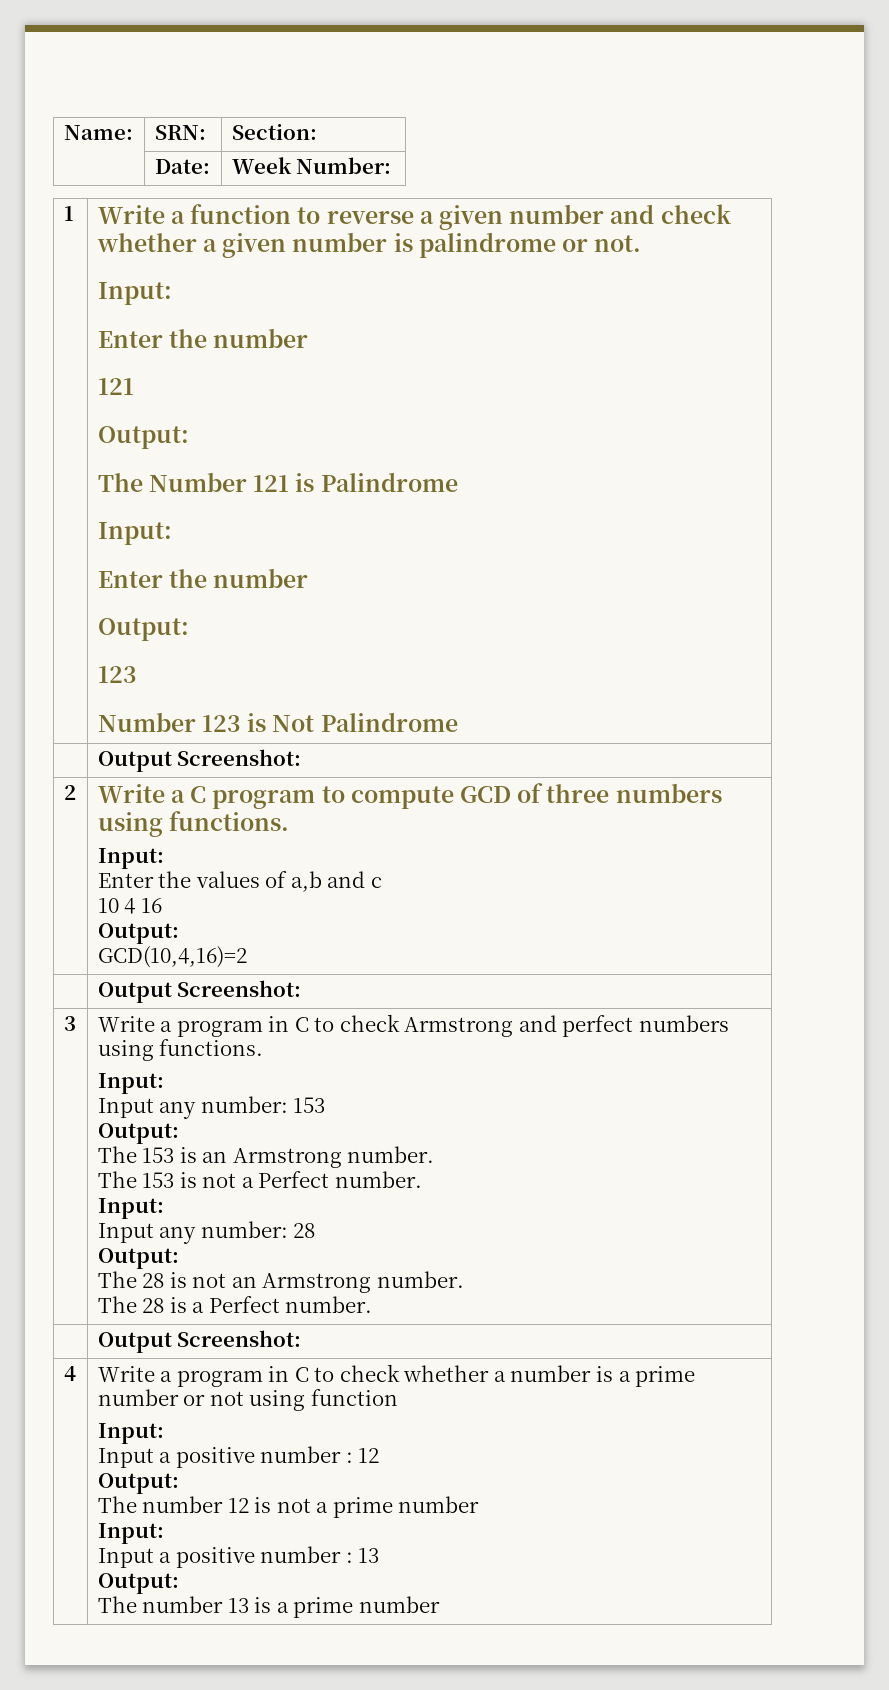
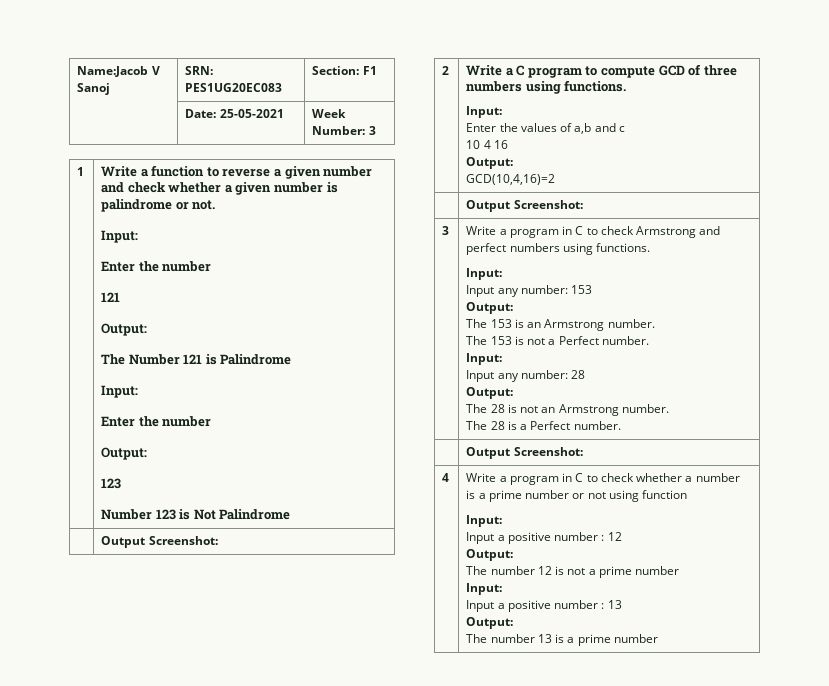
[63,125,133,140] Name: -> [77,66,160,77] [77,83,111,95] Name:Jacob V Sanoj
(206, 132) none -> [185,83,283,92] PES1UG20EC083
(317, 132) none -> [362,66,377,75] F1
(210, 166) none -> [219,109,284,118] 25-05-2021
(392, 165) none -> [368,126,376,135] 3

